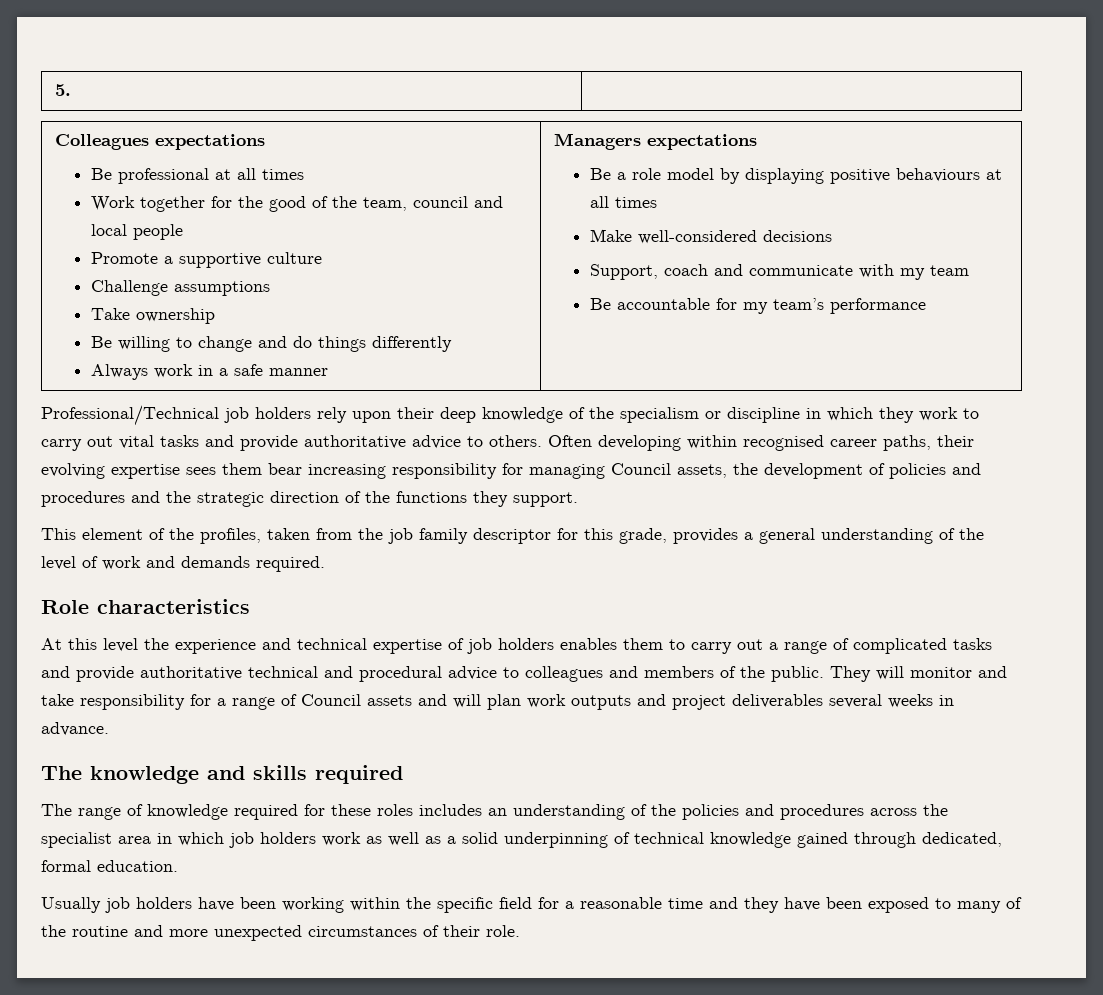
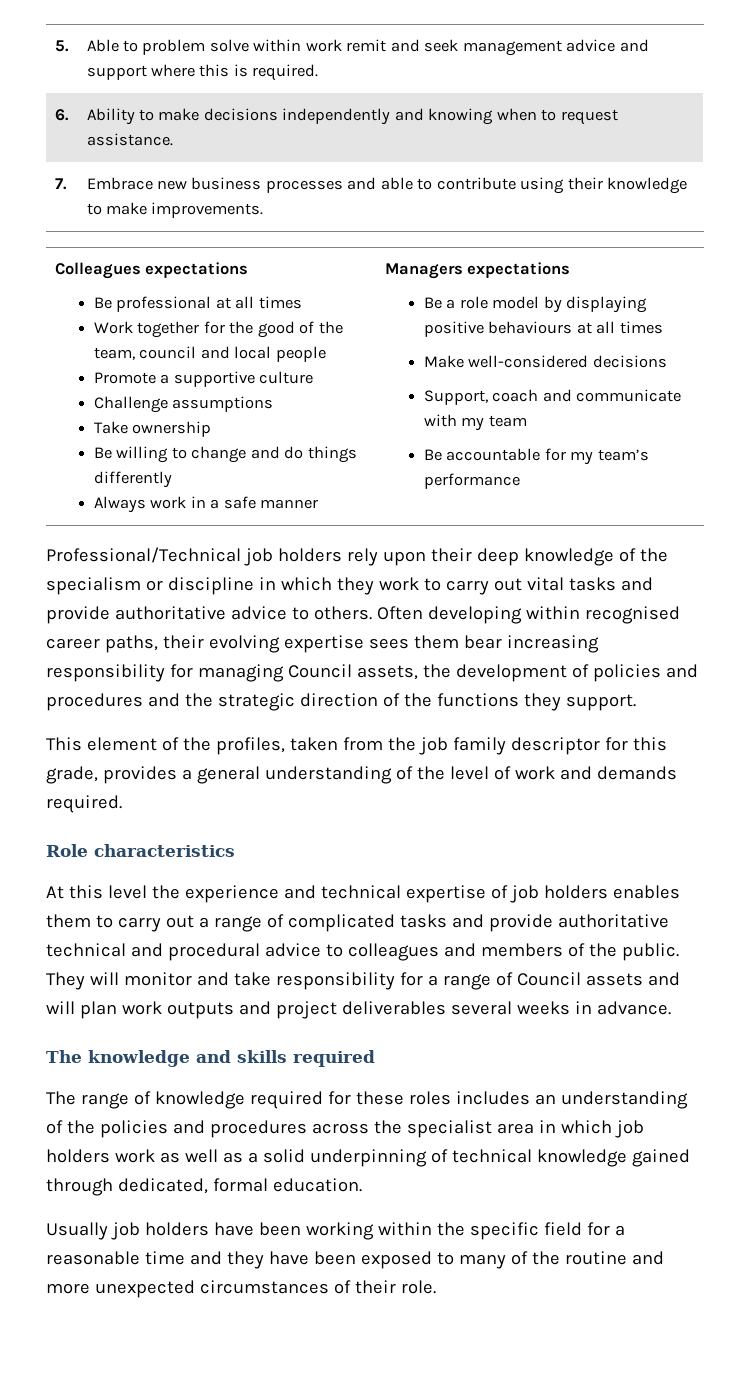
(71, 90) none -> [86,39,649,56] [86,64,319,81] [54,109,69,121] [86,108,618,125] [86,133,173,146] [54,178,67,190] [86,177,688,194] [86,202,264,218] Able to problem solve within work remit and seek management advice and support where this is required. // 6. | Ability to make decisions independently and knowing when to request assistance. // 7. | Embrace new business processes and able to contribute using their knowledge to make improvements.

